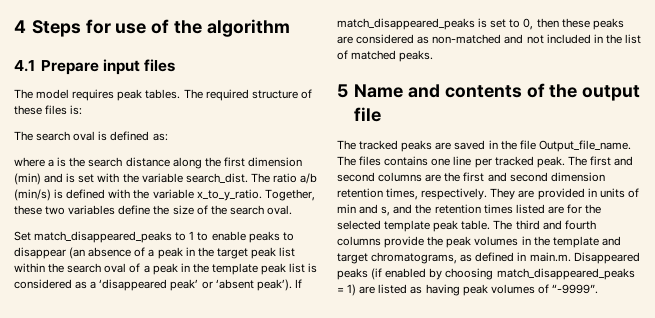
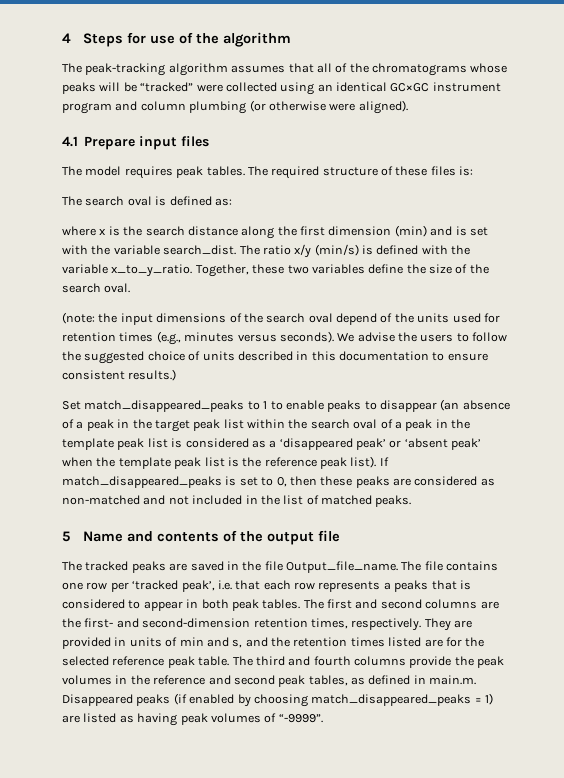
(291, 28) none -> [62,63,508,76] [62,82,501,95] [62,100,408,114] // The peak-tracking algorithm assumes that all of the chromatograms whose peaks will be “tracked” were collected using an identical GC×GC instrument program and column plumbing (or otherwise were aligned).
[48,159,55,167] a -> [99,229,107,235] x
[300,173,318,184] a/b -> [294,244,312,258] x/y
(292, 210) none -> [62,312,500,325] [62,331,508,345] [62,351,488,364] [62,369,177,381] // (note: the input dimensions of the search oval depend of the units used for retention times (e.g., minutes versus seconds). We advise the users to follow the suggested choice of units described in this documentation to ensure consistent results.)
[256,279,292,291] peak’). -> [451,438,482,450] [62,456,377,469] peak’ when the template peak list is the reference peak list).
[359,156,382,166] files -> [424,561,443,571] file
[453,156,565,168] line per tracked peak. -> [86,580,471,592] [62,599,301,611] row per ‘tracked peak’, i.e. that each row represents a peaks that is considered to appear in both peak tables.
[463,172,605,182] first and second dimension -> [84,618,251,628] first- and second-dimension
[384,220,431,232] template -> [112,656,165,666] reference
[552,236,621,248] [337,252,458,264] template and target chromatograms, -> [153,675,348,687] reference and second peak tables,

